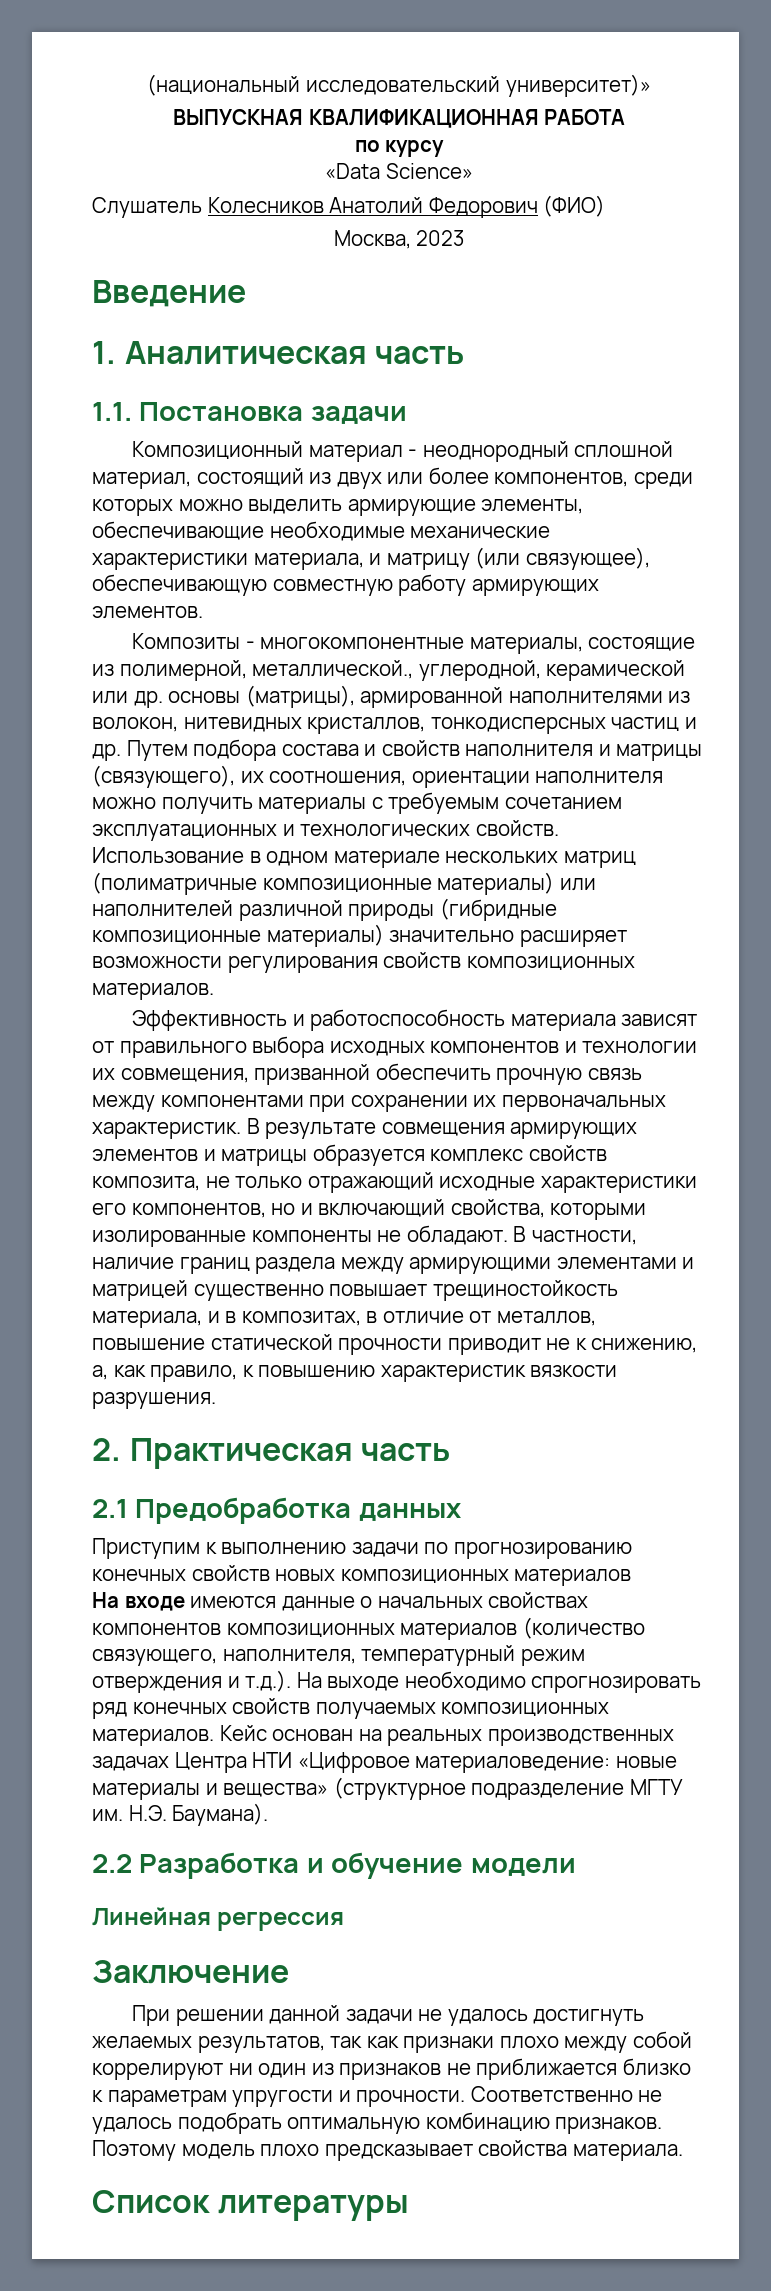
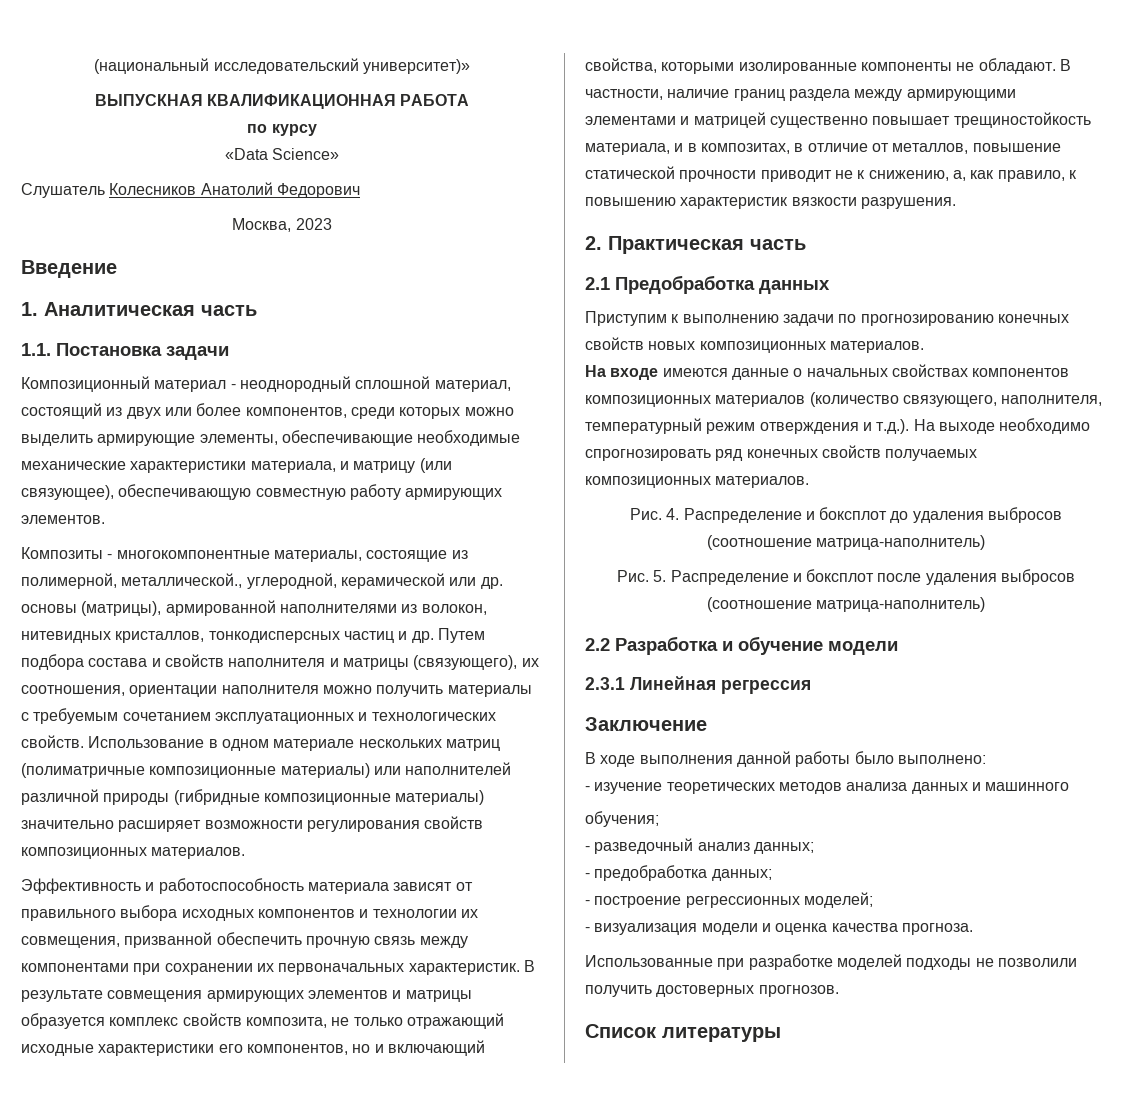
[543,195,606,217] (ФИО) -> (360, 190) none
[514,1569,632,1586] материалов -> [829,341,924,353] материалов.
[219,1725,674,1746] [92,1752,677,1773] [92,1777,683,1800] [92,1803,269,1826] Кейс основан на реальных производственных задачах Центра НТИ «Цифровое материаловедение: новые материалы и вещества» (структурное подразделение МГТУ им. Н.Э. Баумана). -> [629,507,1063,523] [706,535,986,550] [616,569,1076,585] [706,597,986,612] // Рис. 4. Распределение и боксплот до удаления выбросов (соотношение матрица-наполнитель) // Рис. 5. Распределение и боксплот после удаления выбросов (соотношение матрица-наполнитель)
(576, 1867) none -> [585,677,625,690] 2.3.1
[132,2005,645,2026] [92,2031,692,2053] [92,2058,691,2080] [92,2086,663,2107] [92,2112,663,2134] [92,2140,683,2161] При решении данной задачи не удалось достигнуть желаемых результатов, так как признаки плохо между собой коррелируют ни один из признаков не приближается близко к параметрам упругости и прочности. Соответственно не удалось подобрать оптимальную комбинацию признаков. Поэтому модель плохо предсказывает свойства материала. -> [585,751,986,767] [585,782,1070,794] [585,811,659,827] [585,838,814,854] [585,865,772,881] [585,892,873,908] [585,923,973,935] [585,954,1077,970] [585,985,839,997] В ходе выполнения данной работы было выполнено: // - изучение теоретических методов анализа данных и машинного // обучения; // - разведочный анализ данных; // - предобработка данных; // - построение регрессионных моделей; // - визуализация модели и оценка качества прогноза. // Использованные при разработке моделей подходы не позволили получить достоверных прогнозов.

